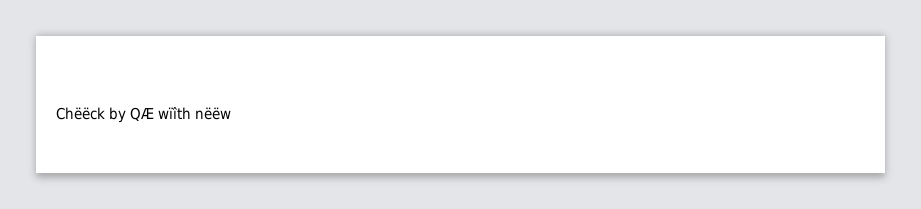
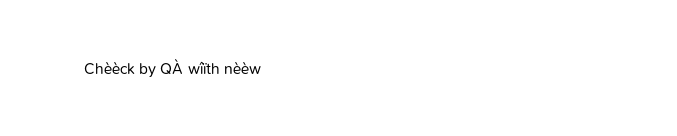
[56,107,231,123] Chëëck by QÆ wïîth nëëw -> [84,58,261,78] Chèèck by QÀ wîïth nèèw

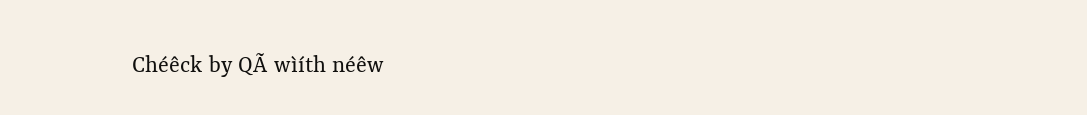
[84,58,261,78] Chèèck by QÀ wîïth nèèw -> [132,53,385,77] Chéêck by QÃ wìíth néêw

